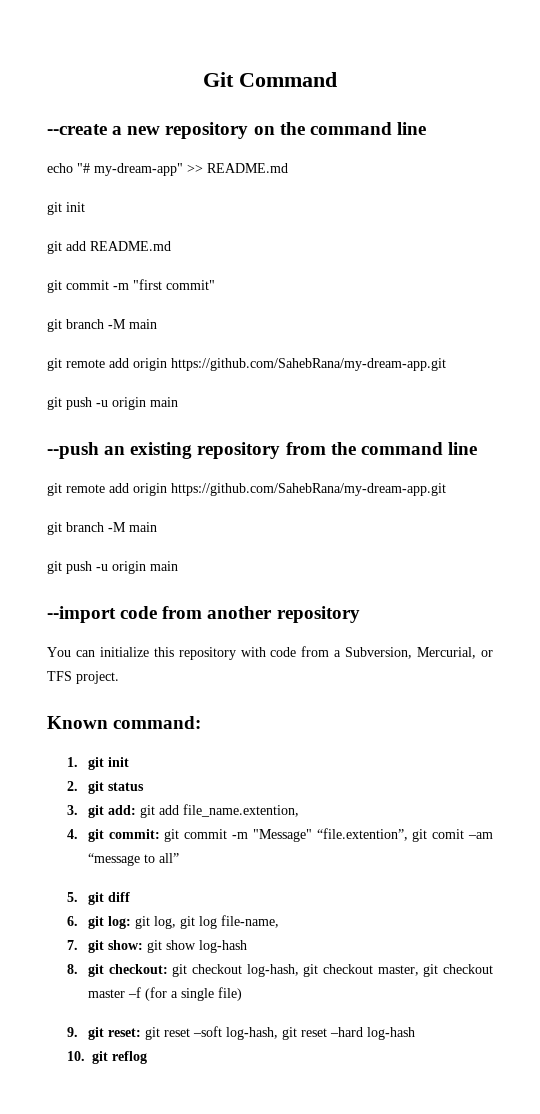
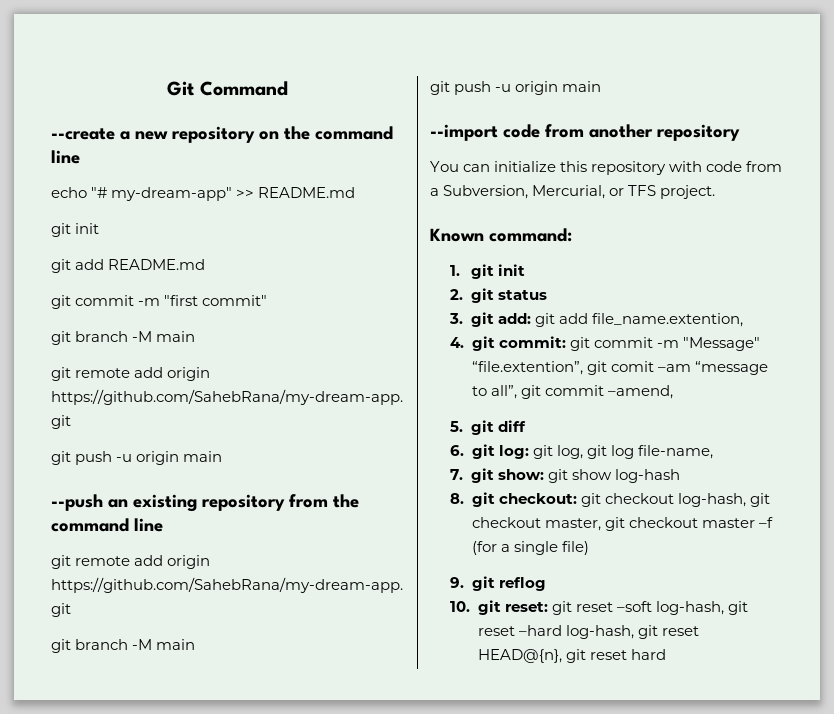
[158,853,179,863] all” -> [490,385,674,399] all”, git commit –amend,
(104, 1033) none -> [498,577,546,591] [450,600,501,615] reflog // 10. git
[366,1027,415,1040] [67,1051,148,1064] log-hash // 10. git reflog -> [565,625,700,639] [477,649,667,663] log-hash, git reset HEAD@{n}, git reset hard

